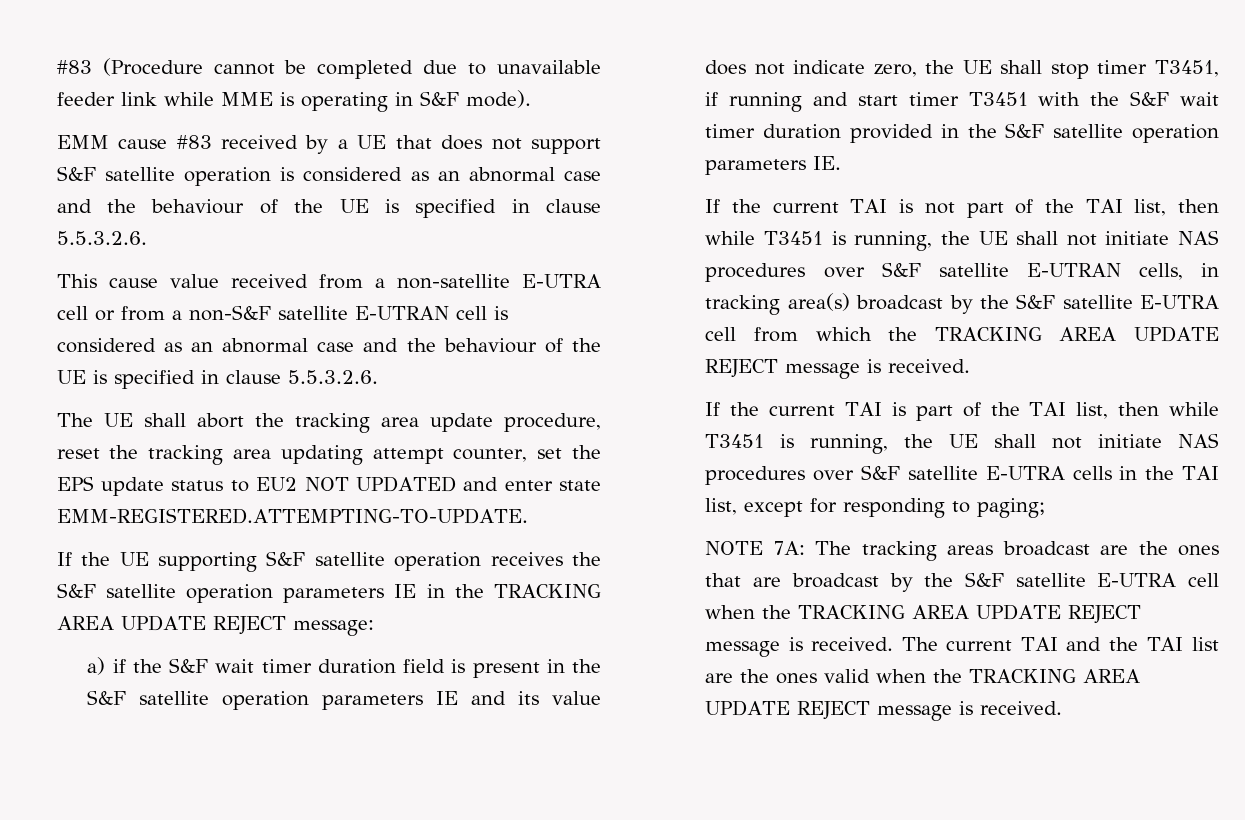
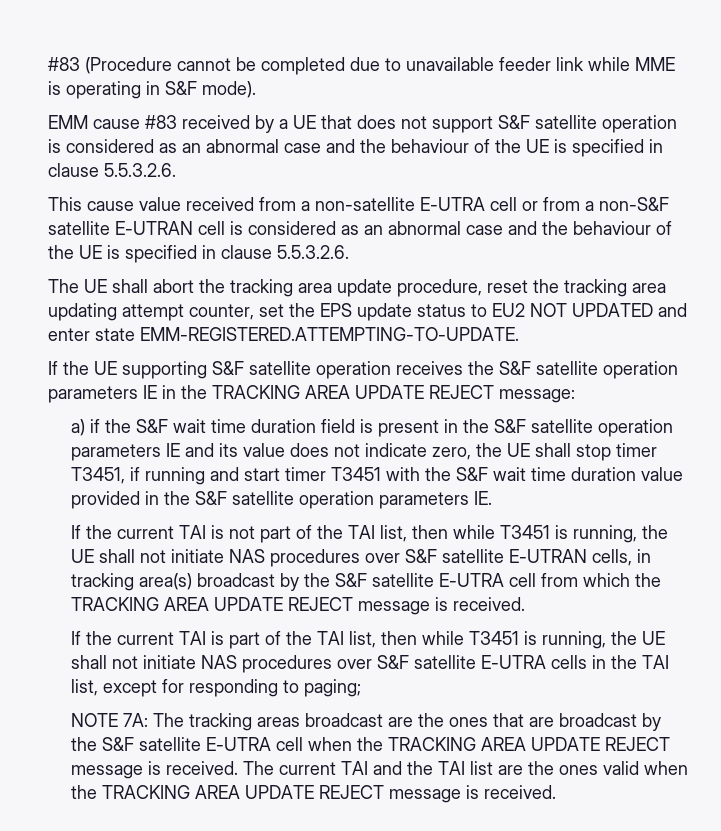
[261,659,312,673] timer -> [211,419,247,433] time
[705,124,842,139] timer duration -> [531,467,684,481] time duration value

